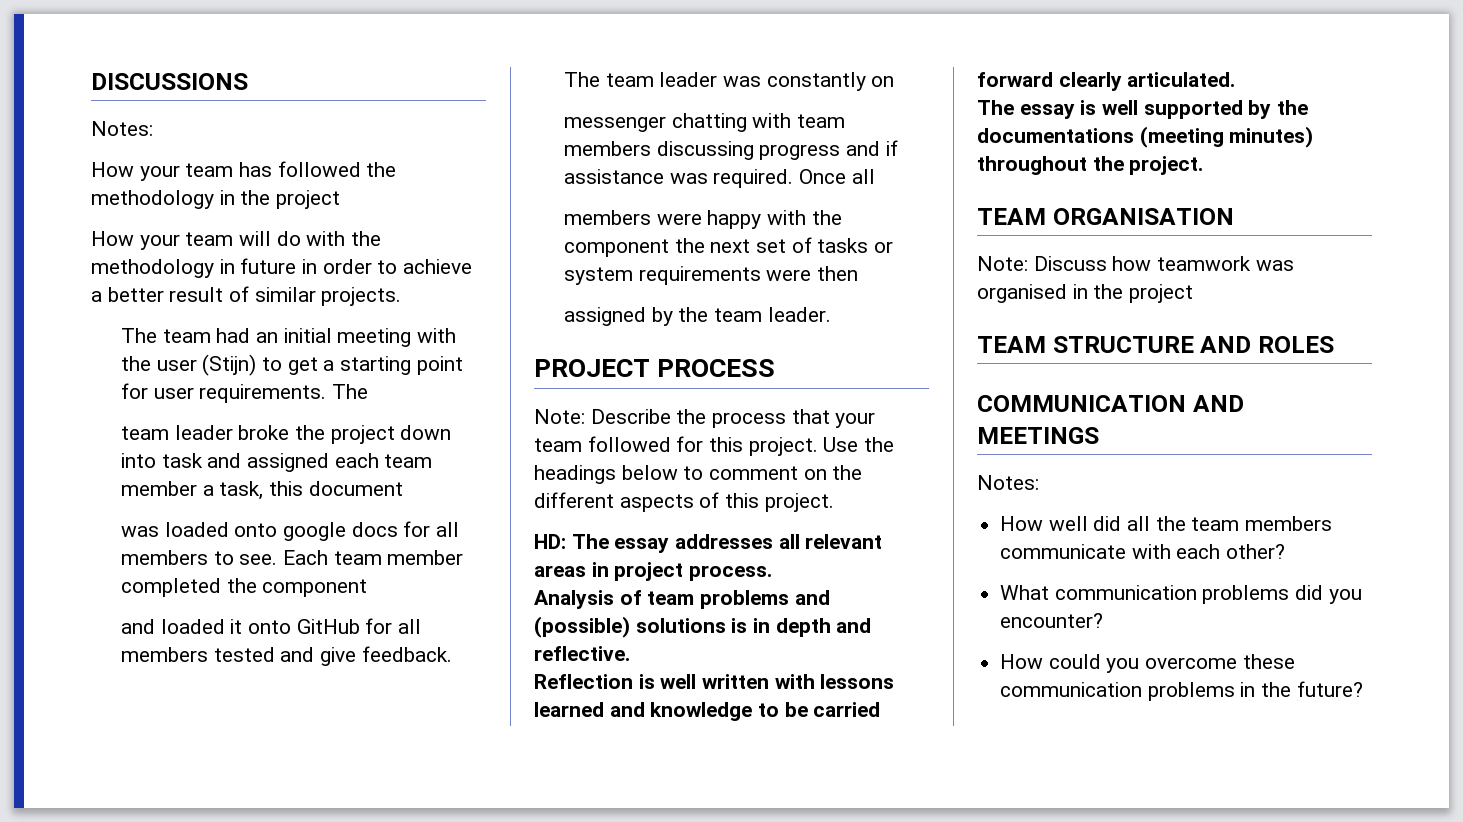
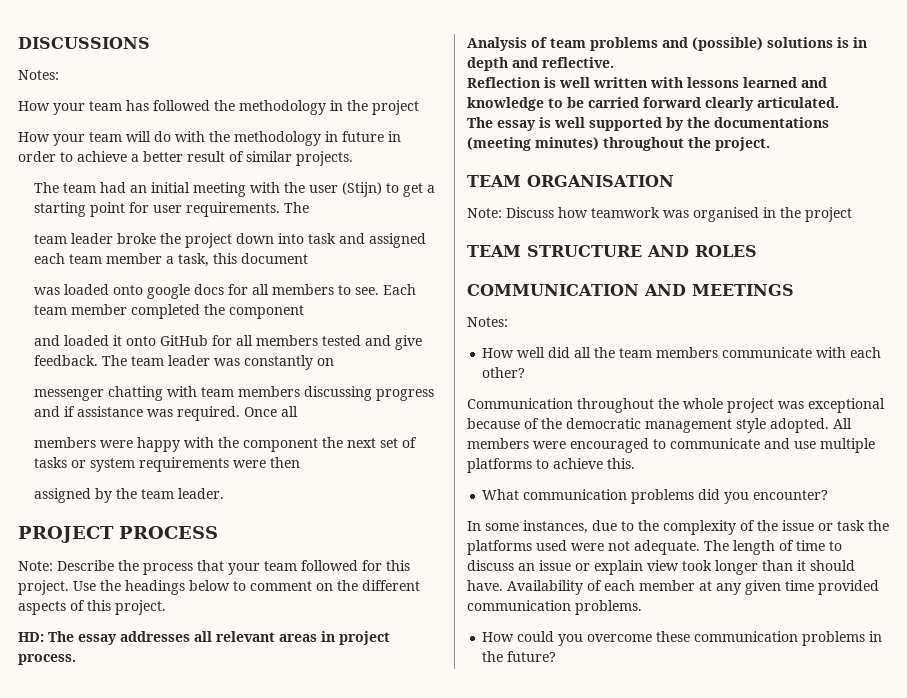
(1286, 551) none -> [467,398,885,413] [467,418,852,433] [467,438,875,453] [467,458,635,473] // Communication throughout the whole project was exceptional because of the democratic management style adopted. All members were encouraged to communicate and use multiple platforms to achieve this.
(1104, 620) none -> [467,520,889,535] [467,540,842,555] [467,560,855,575] [467,580,879,595] [467,600,642,615] // In some instances, due to the complexity of the issue or task the platforms used were not adequate. The length of time to discuss an issue or explain view took longer than it should have. Availability of each member at any given time provided communication problems.

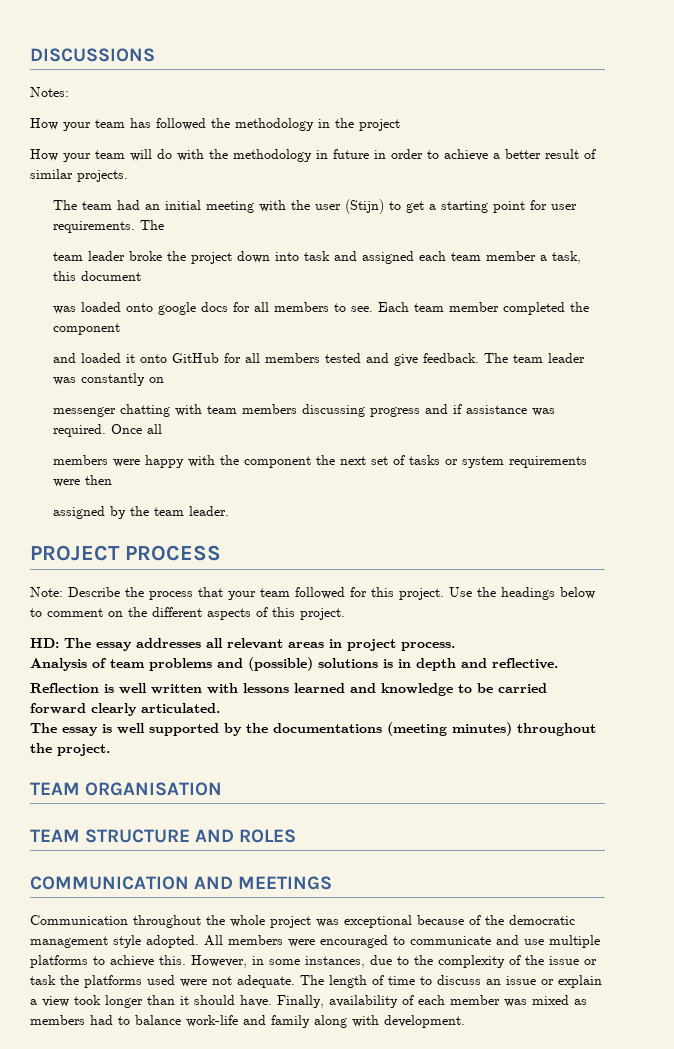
[467,207,852,222] // Note: Discuss how teamwork was organised in the project -> (223, 789) none
[467,317,508,327] [482,347,882,358] [482,367,526,378] // Notes: // How well did all the team members communicate with each other? -> (333, 883) none
[482,489,829,504] [467,521,481,531] // What communication problems did you encounter? // In -> [191,955,264,968] However, in
(643, 567) none -> [30,999,37,1005] a
[507,580,583,595] Availability -> [277,995,398,1008] Finally, availability
[699,580,879,595] [467,600,642,615] [482,631,883,646] [482,651,557,662] at any given time provided communication problems. // How could you overcome these communication problems in the future? -> [504,995,587,1007] [30,1015,465,1028] was mixed as members had to balance work-life and family along with development.

